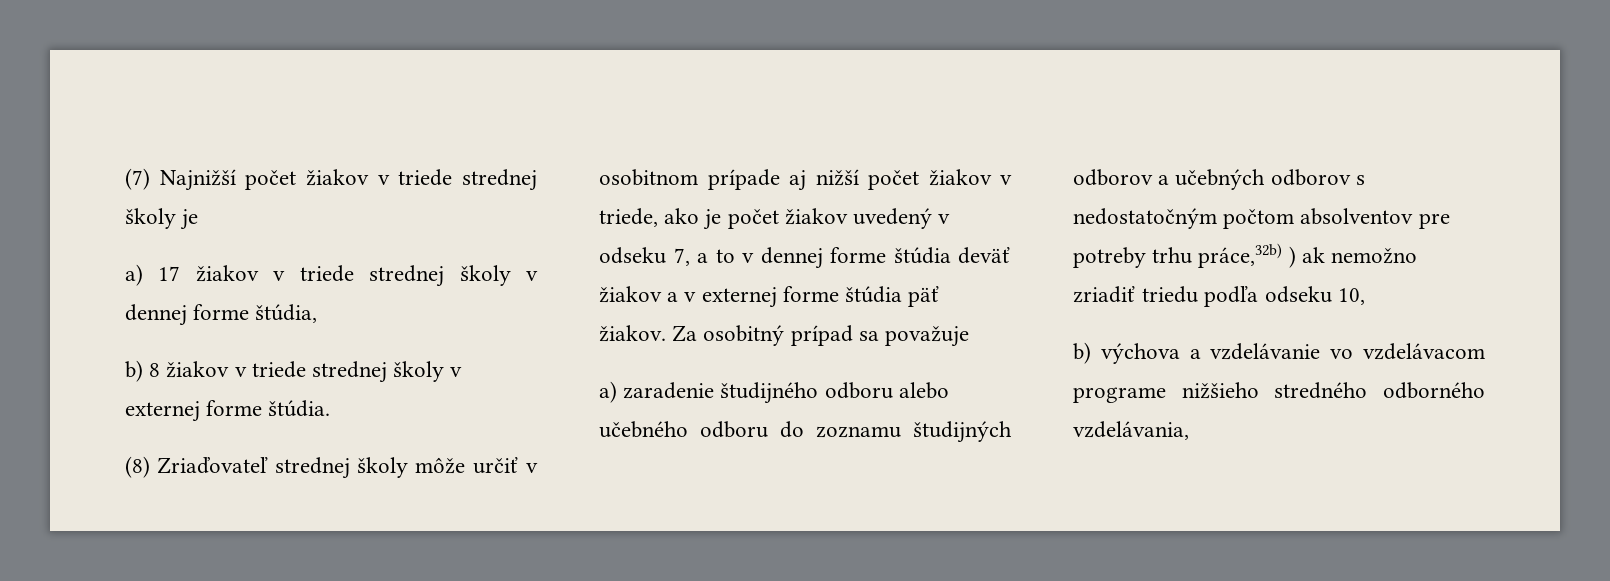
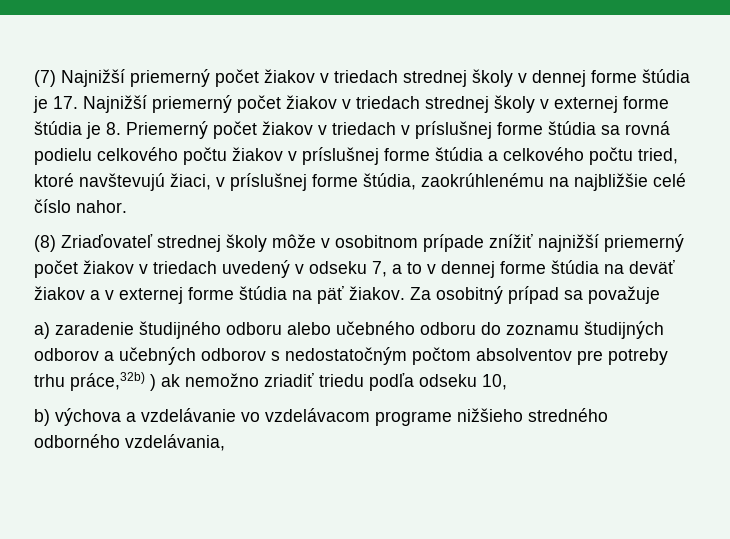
[245,169,537,191] [125,208,199,230] [125,264,354,286] počet žiakov v triede strednej školy je // a) 17 žiakov v triede -> [130,69,398,87] priemerný počet žiakov v triedach
[255,304,318,323] [125,360,306,382] štúdia, // b) 8 žiakov v triede -> [642,69,690,83] [33,95,420,113] štúdia je 17. Najnižší priemerný počet žiakov v triedach
[268,400,331,417] štúdia. -> [34,121,670,139] [34,147,678,165] [34,173,686,191] [34,199,127,213] štúdia je 8. Priemerný počet žiakov v triedach v príslušnej forme štúdia sa rovná podielu celkového počtu žiakov v príslušnej forme štúdia a celkového počtu tried, ktoré navštevujú žiaci, v príslušnej forme štúdia, zaokrúhlenému na najbližšie celé číslo nahor.
[472,457,519,474] určiť -> (316, 241) none
[789,169,1012,191] [599,208,848,230] aj nižší počet žiakov v triede, ako je počet žiakov -> [489,234,684,252] [34,260,217,278] znížiť najnižší priemerný počet žiakov v triedach
(951, 255) none -> [604,264,624,274] na
(903, 294) none -> [292,290,312,300] na

